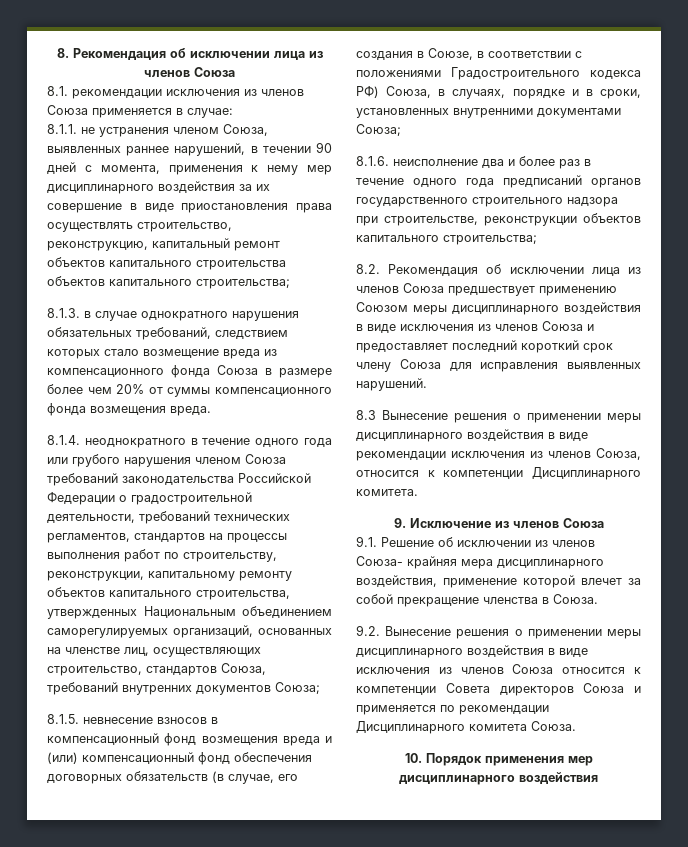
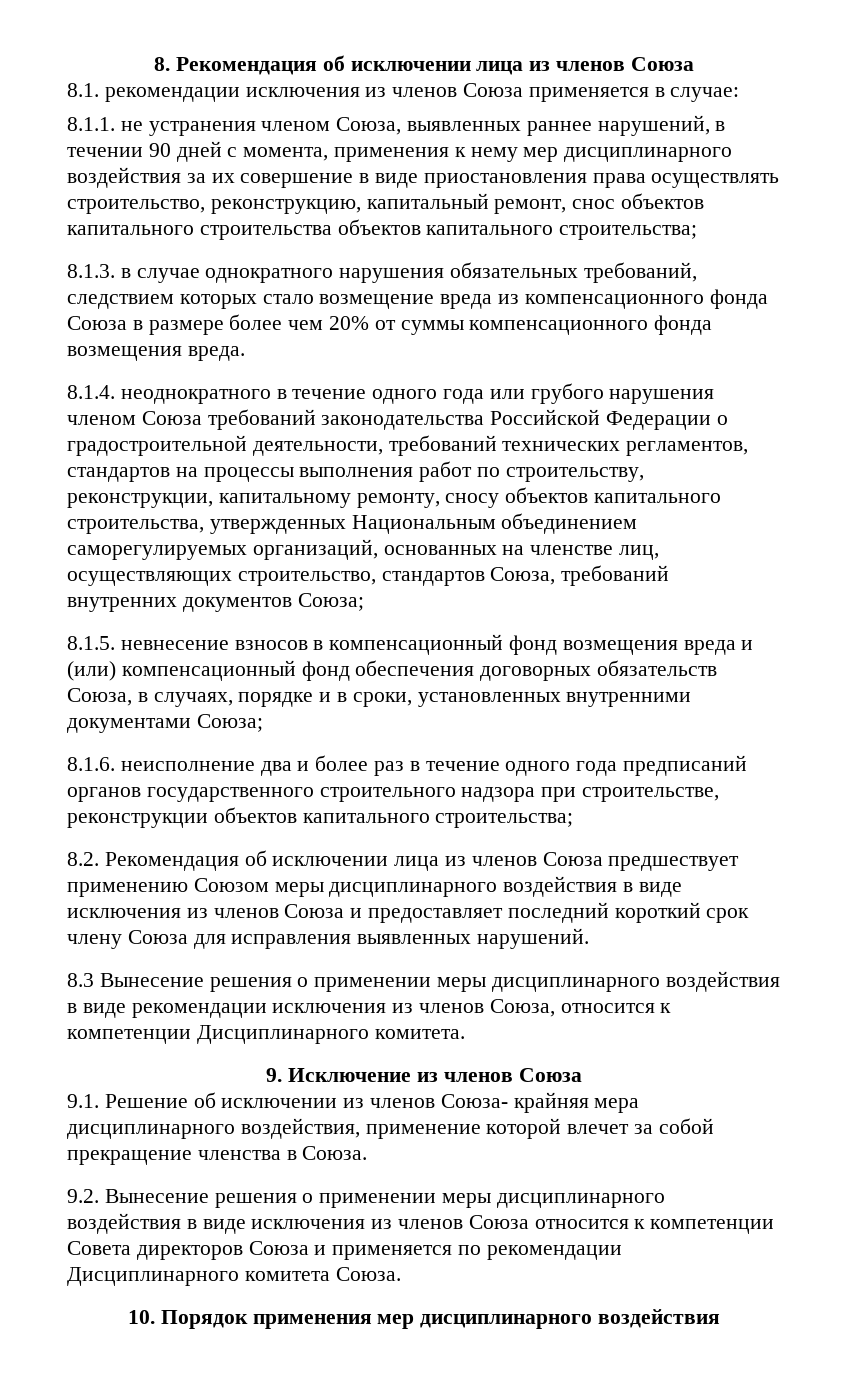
[234,241,280,251] ремонт -> [494,199,616,214] ремонт, снос
[239,571,292,581] ремонту -> [356,493,500,508] ремонту, сносу
[212,771,298,784] [356,48,582,60] [356,67,641,80] [356,86,379,98] (в случае, его создания в Союзе, в соответствии с положениями Градостроительного кодекса РФ) -> (718, 668) none

